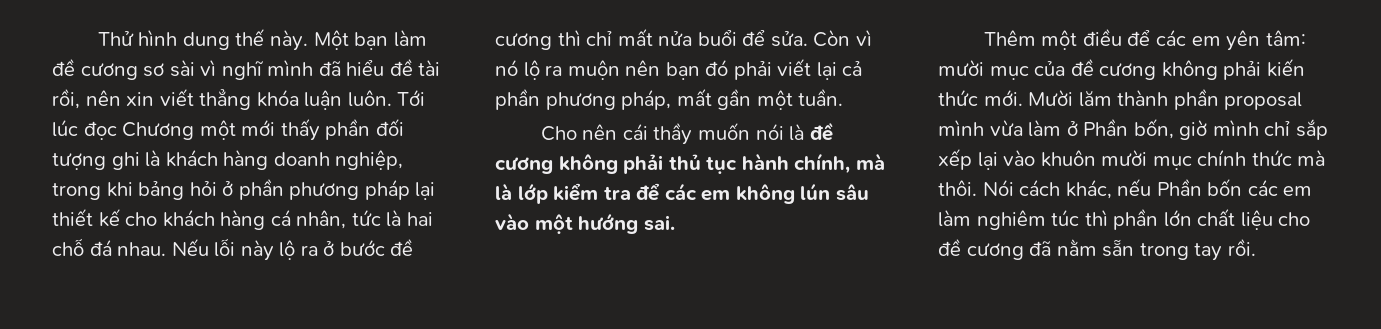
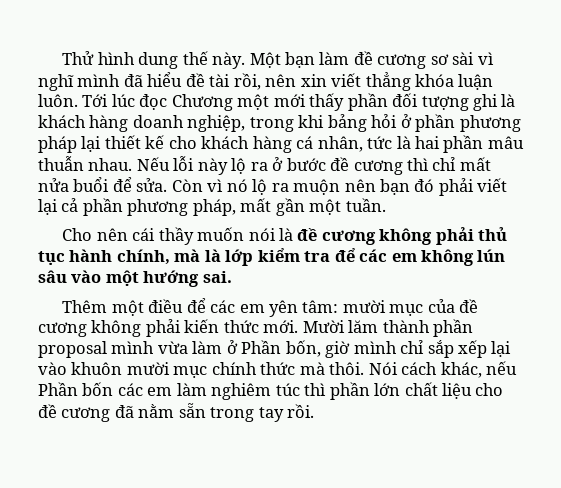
[52,238,112,256] chỗ đá -> [443,135,524,153] [38,156,84,171] phần mâu thuẫn

